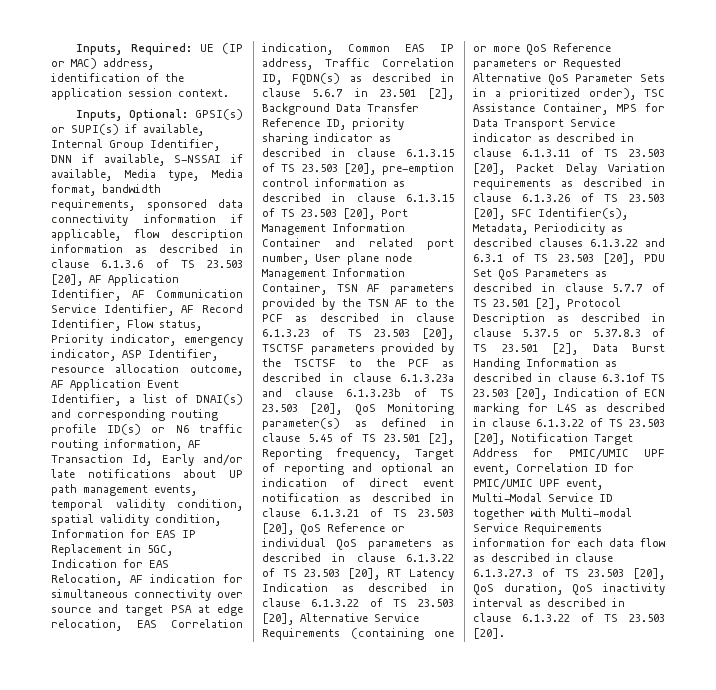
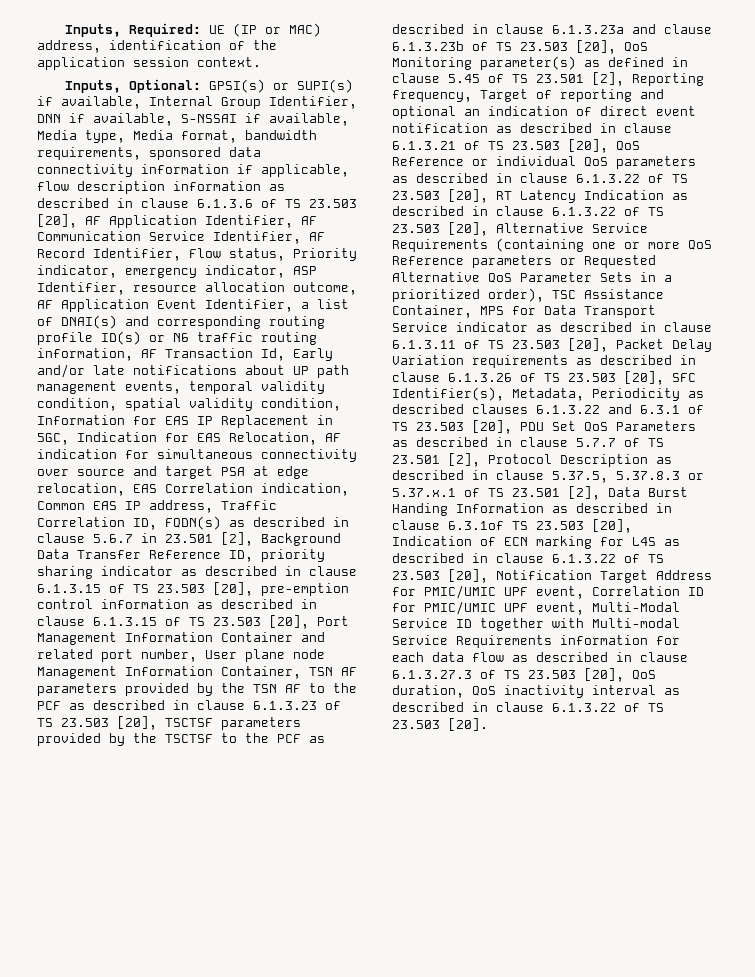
[521,329,642,337] 5.37.5 or 5.37.8.3 -> [552,471,704,483] [392,488,456,497] 5.37.5, 5.37.8.3 or 5.37.x.1

